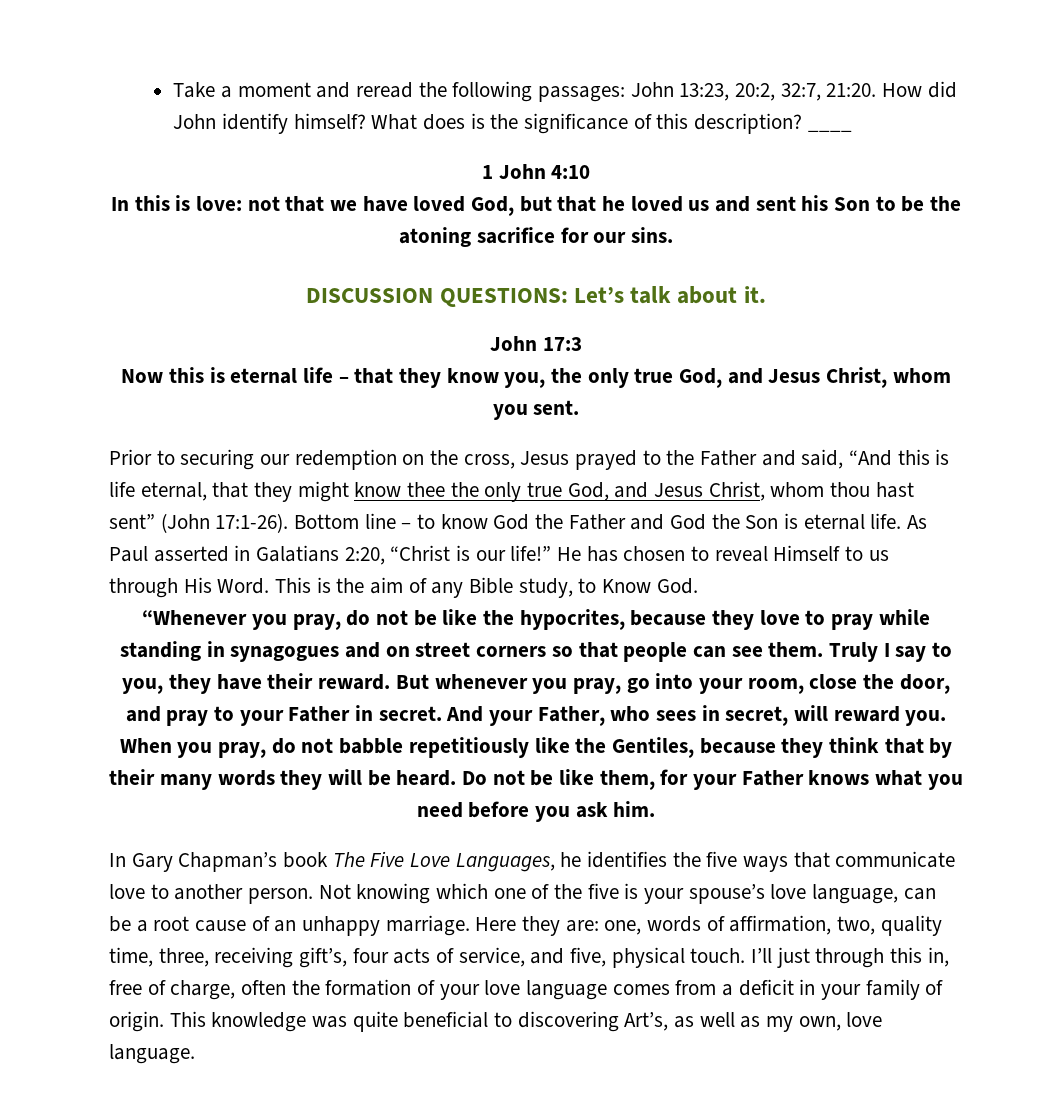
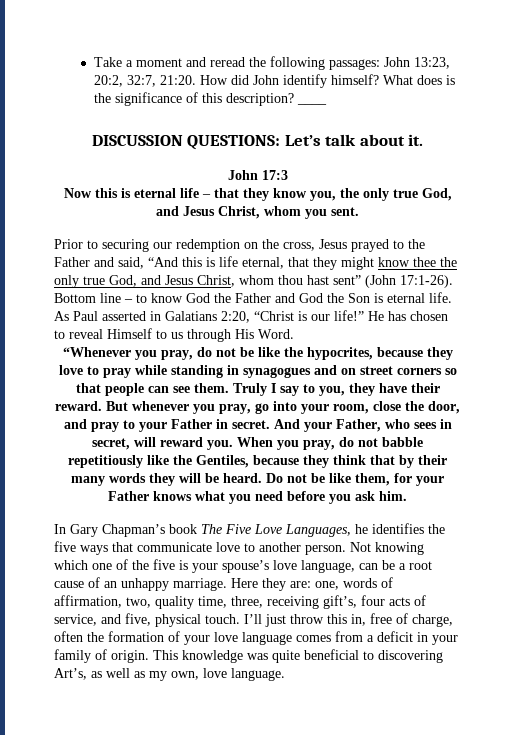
[481,164,591,179] [110,195,962,216] [399,227,673,247] // 1 John 4:10 // In this is love: not that we have loved God, but that he loved us and sent his Son to be the atoning sacrifice for our sins. -> (327, 104) none
[275,577,698,598] This is the aim of any Bible study, to Know God. -> (294, 334) none
[815,948,885,968] through -> [290,614,324,624] throw

